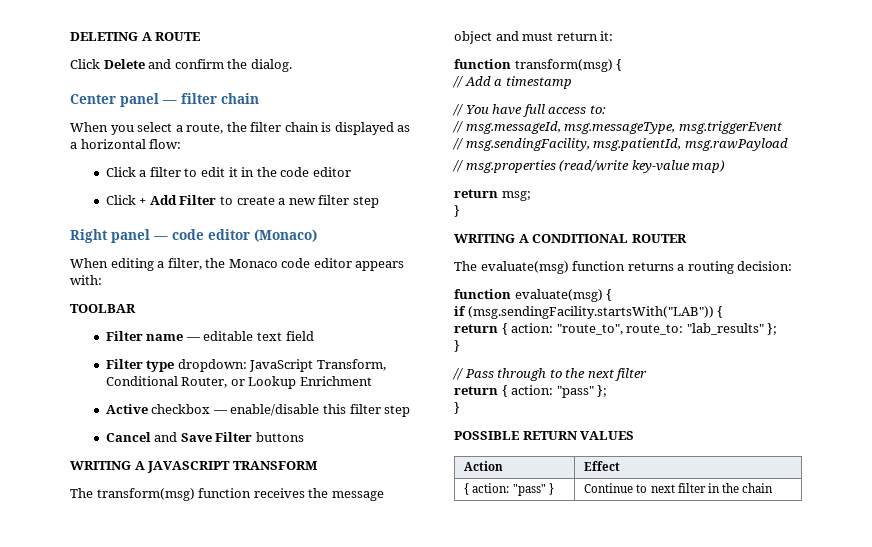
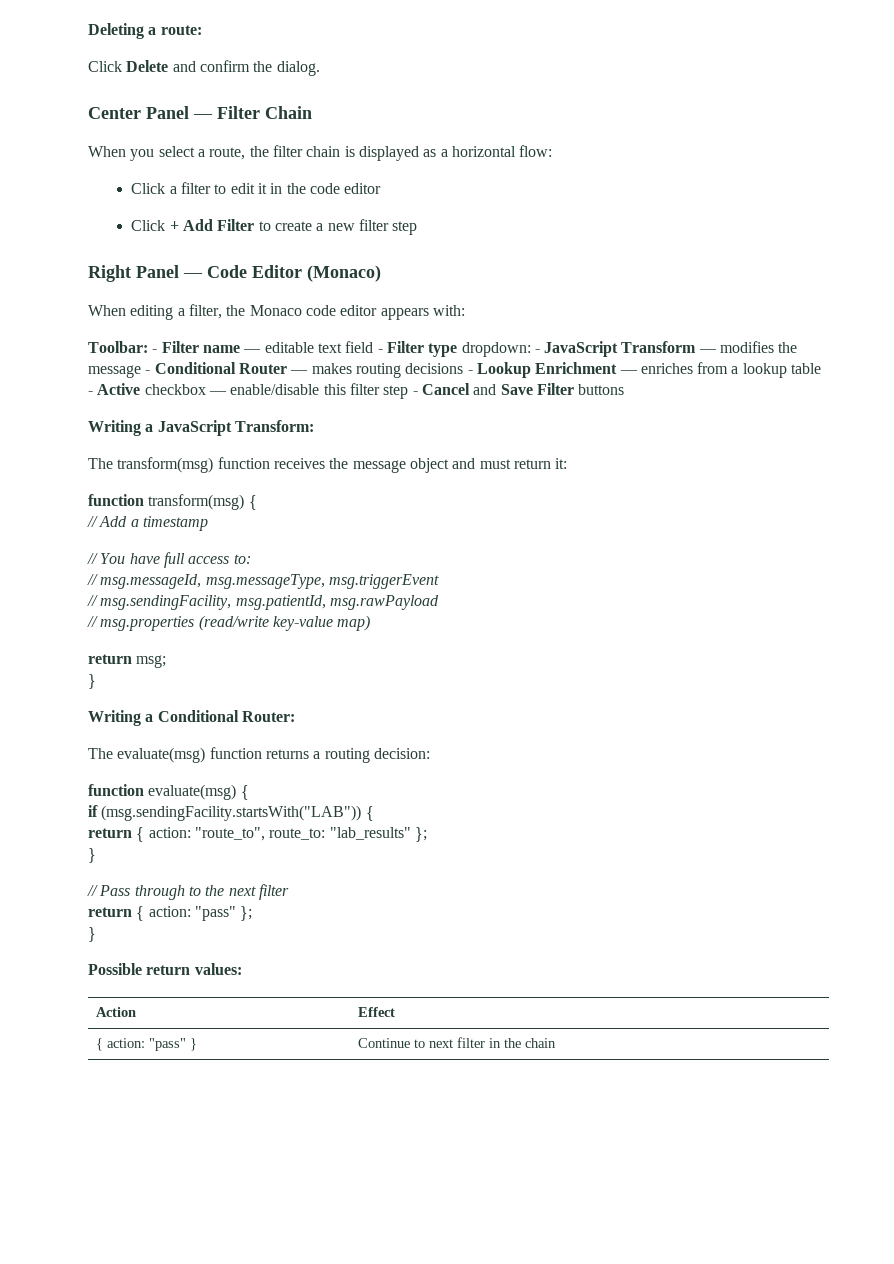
[70,32,202,41] DELETING A ROUTE -> [88,23,202,39] Deleting a route:
[120,93,259,107] panel — filter chain -> [146,106,312,119] Panel — Filter Chain
[111,229,250,243] panel — code editor -> [136,265,302,278] Panel — Code Editor
[70,304,136,313] TOOLBAR // -> [88,341,158,353] Toolbar: -
(314, 336) // -> [377,349,383,353] -
[249,359,386,372] [105,376,372,389] JavaScript Transform, Conditional Router, or Lookup Enrichment // -> [534,341,798,357] [88,362,822,378] [88,391,93,395] - JavaScript Transform — modifies the message - Conditional Router — makes routing decisions - Lookup Enrichment — enriches from a lookup table -
(411, 411) // -> [412,391,418,395] -
[70,461,318,473] WRITING A JAVASCRIPT TRANSFORM -> [88,420,314,436] Writing a JavaScript Transform:
[454,234,687,243] WRITING A CONDITIONAL ROUTER -> [88,710,295,726] Writing a Conditional Router:
[454,431,635,440] POSSIBLE RETURN VALUES -> [88,963,242,975] Possible return values:

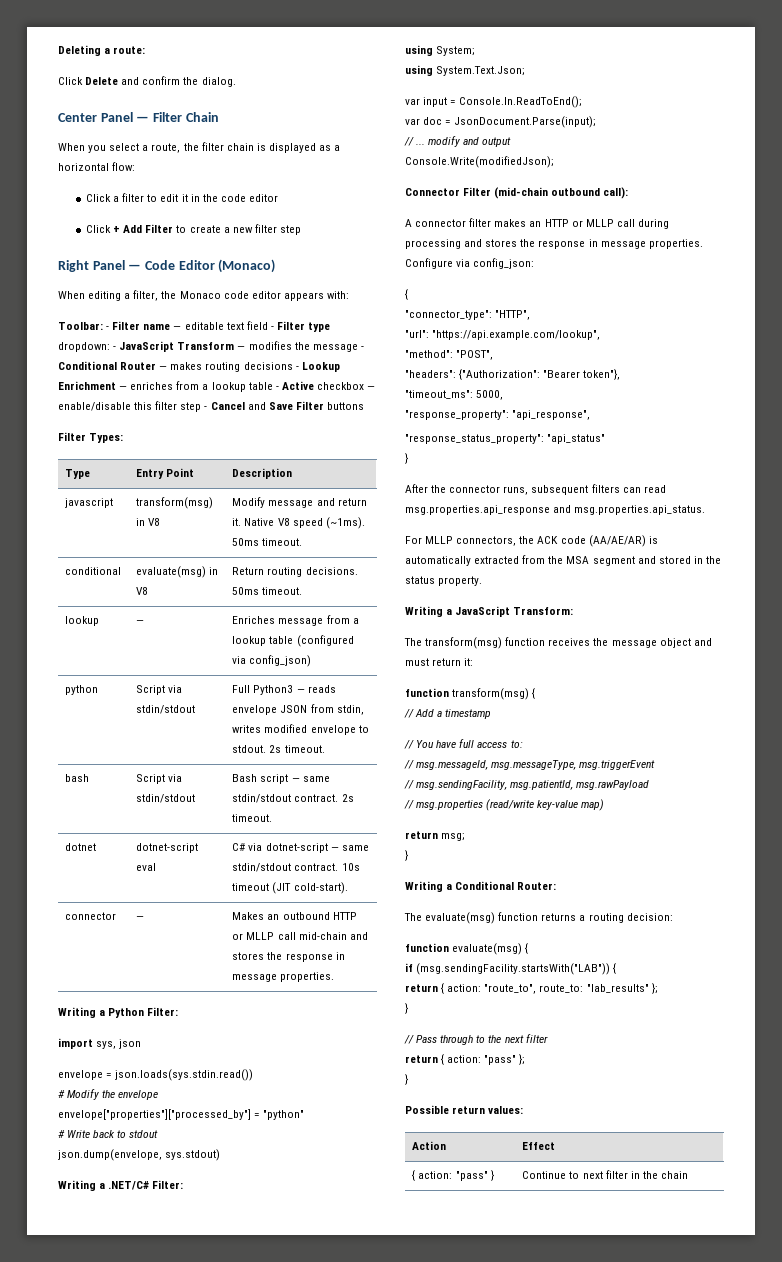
(625, 389) none -> [58,432,124,443] [65,469,91,479] [136,468,195,479] [232,468,293,479] [65,498,114,508] [136,497,214,509] [136,518,161,526] [232,497,367,508] [232,517,365,529] [232,538,303,546] [65,567,122,575] [136,566,219,578] [136,587,149,595] [232,567,358,577] [232,587,303,595] [65,616,100,626] [136,620,145,624] [232,615,359,626] [232,635,354,647] [232,655,312,667] [65,685,99,695] [136,685,183,695] [136,705,196,714] [232,685,336,695] [232,704,364,715] [232,724,369,735] [232,745,325,753] [65,774,90,782] [136,774,183,784] [136,794,196,803] [232,774,330,784] [232,794,354,803] [232,814,273,822] [65,843,97,851] [136,843,199,853] [136,863,157,871] [232,843,369,853] [232,863,360,872] [232,882,348,894] [65,912,117,920] [136,916,145,920] [232,912,357,920] [232,932,368,940] [232,952,345,962] [232,972,335,982] [58,1007,179,1018] [58,1038,142,1049] [58,1069,254,1081] [58,1089,159,1100] [58,1109,305,1120] [58,1130,159,1138] [58,1149,221,1161] [58,1180,184,1191] [405,45,476,56] [405,65,526,76] [405,96,583,108] [405,116,597,128] [404,136,512,147] [405,156,554,168] [405,187,629,199] [405,218,669,229] [405,239,703,249] [405,258,535,269] [405,289,408,300] [405,310,531,320] [405,330,601,340] [405,350,494,360] [405,369,621,380] [405,390,504,400] [405,410,591,420] [405,434,606,444] [405,453,408,464] [405,484,666,495] [405,505,706,515] [405,535,658,547] [405,555,721,566] [405,576,483,586] // Filter Types: // Type | Entry Point | Description // javascript | transform(msg) in V8 | Modify message and return it. Native V8 speed (~1ms). 50ms timeout. // conditional | evaluate(msg) in V8 | Return routing decisions. 50ms timeout. // lookup | — | Enriches message from a lookup table (configured via config_json) // python | Script via stdin/stdout | Full Python3 — reads envelope JSON from stdin, writes modified envelope to stdout. 2s timeout. // bash | Script via stdin/stdout | Bash script — same stdin/stdout contract. 2s timeout. // dotnet | dotnet-script eval | C# via dotnet-script — same stdin/stdout contract. 10s timeout (JIT cold-start). // connector | — | Makes an outbound HTTP or MLLP call mid-chain and stores the response in message properties. // Writing a Python Filter: // import sys, json // envelope = json.loads(sys.stdin.read()) // # Modify the envelope // envelope["properties"]["processed_by"] = "python" // # Write back to stdout // json.dump(envelope, sys.stdout) // Writing a .NET/C# Filter: // using System; // using System.Text.Json; // var input = Console.In.ReadToEnd(); // var doc = JsonDocument.Parse(input); // // ... modify and output // Console.Write(modifiedJson); // Connector Filter (mid-chain outbound call): // A connector filter makes an HTTP or MLLP call during processing and stores the response in message properties. Configure via config_json: // { // "connector_type": "HTTP", // "url": "https://api.example.com/lookup", // "method": "POST", // "headers": {"Authorization": "Bearer token"}, // "timeout_ms": 5000, // "response_property": "api_response", // "response_status_property": "api_status" // } // After the connector runs, subsequent filters can read msg.properties.api_response and msg.properties.api_status. // For MLLP connectors, the ACK code (AA/AE/AR) is automatically extracted from the MSA segment and stored in the status property.

